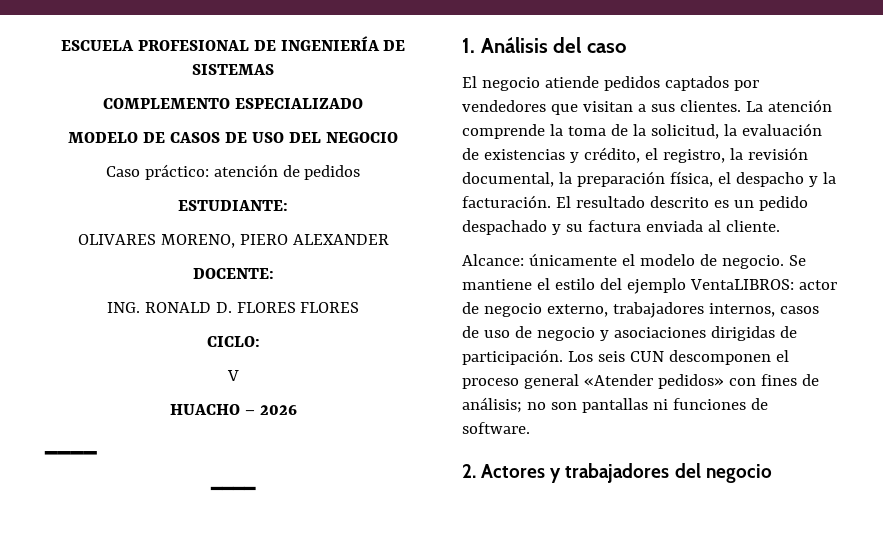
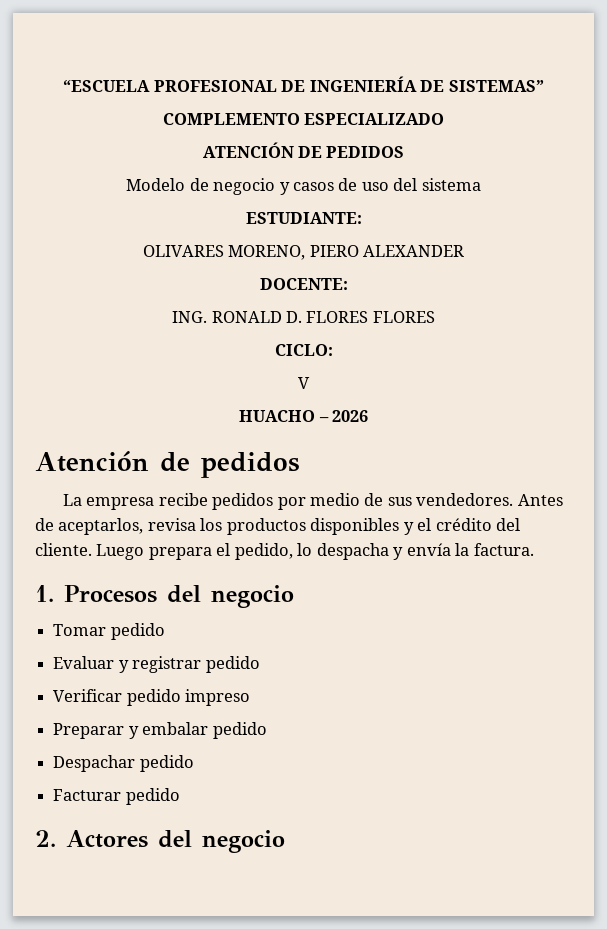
[60,40,134,51] ESCUELA -> [63,80,151,92] “ESCUELA
[192,64,274,75] SISTEMAS -> [448,80,544,92] SISTEMAS”
[68,132,398,143] [105,164,361,180] MODELO DE CASOS DE USO DEL NEGOCIO // Caso práctico: atención de pedidos -> [202,142,405,158] [126,178,481,195] ATENCIÓN DE PEDIDOS // Modelo de negocio y casos de uso del sistema
[44,451,97,460] [210,486,256,495] [462,37,627,53] [462,76,759,91] [462,99,832,115] [462,123,822,139] [462,147,808,163] [462,171,836,187] [462,195,808,211] [462,220,780,235] [462,253,806,269] [462,278,837,294] [462,302,819,318] [462,326,797,341] [462,349,789,365] [462,374,819,389] [462,397,768,413] [462,422,530,434] ━━━━ // ━━━━ // 1. Análisis del caso // El negocio atiende pedidos captados por vendedores que visitan a sus clientes. La atención comprende la toma de la solicitud, la evaluación de existencias y crédito, el registro, la revisión documental, la preparación física, el despacho y la facturación. El resultado descrito es un pedido despachado y su factura enviada al cliente. // Alcance: únicamente el modelo de negocio. Se mantiene el estilo del ejemplo VentaLIBROS: actor de negocio externo, trabajadores internos, casos de uso de negocio y asociaciones dirigidas de participación. Los seis CUN descomponen el proceso general «Atender pedidos» con fines de análisis; no son pantallas ni funciones de software. -> [35,451,300,478] [62,493,563,510] [35,518,521,535] [35,543,534,560] [35,585,294,608] [53,623,165,640] [53,656,260,673] [53,689,251,706] [53,722,267,739] [53,755,194,772] [53,788,180,805] Atención de pedidos // La empresa recibe pedidos por medio de sus vendedores. Antes de aceptarlos, revisa los productos disponibles y el crédito del cliente. Luego prepara el pedido, lo despacha y envía la factura. // 1. Procesos del negocio // Tomar pedido // Evaluar y registrar pedido // Verificar pedido impreso // Preparar y embalar pedido // Despachar pedido // Facturar pedido
[550,463,670,483] y trabajadores -> (148, 839) none

